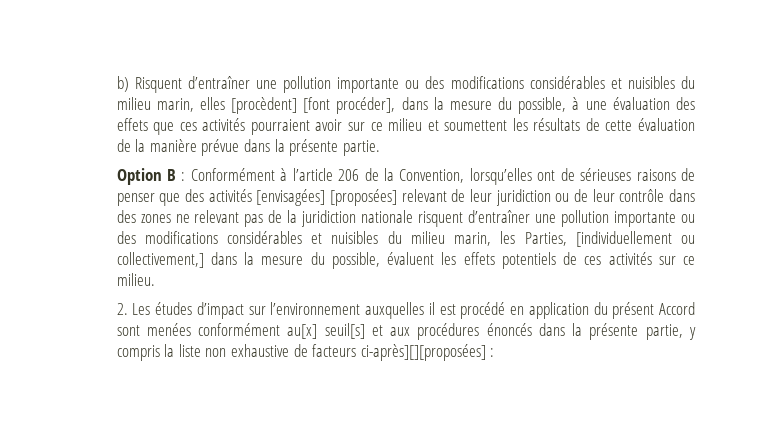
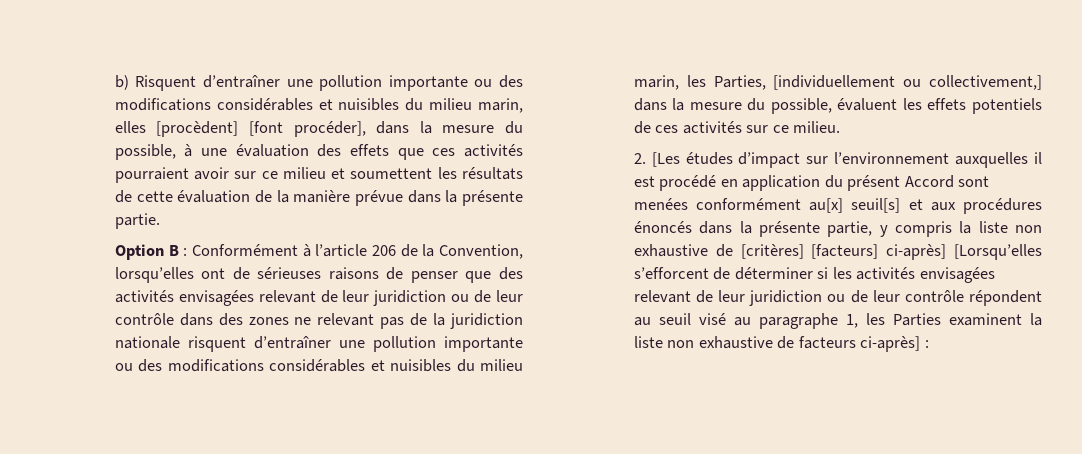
[256,189,397,206] [envisagées] [proposées] -> [178,290,254,306] envisagées
[132,303,151,315] Les -> [651,152,680,167] [Les
[312,344,486,361] facteurs ci-après][][proposées] -> [740,244,1042,260] [633,267,995,283] [633,290,1043,306] [633,313,1042,329] [633,336,921,352] [critères] [facteurs] ci-après] [Lorsqu’elles s’efforcent de déterminer si les activités envisagées relevant de leur juridiction ou de leur contrôle répondent au seuil visé au paragraphe 1, les Parties examinent la liste non exhaustive de facteurs ci-après]

